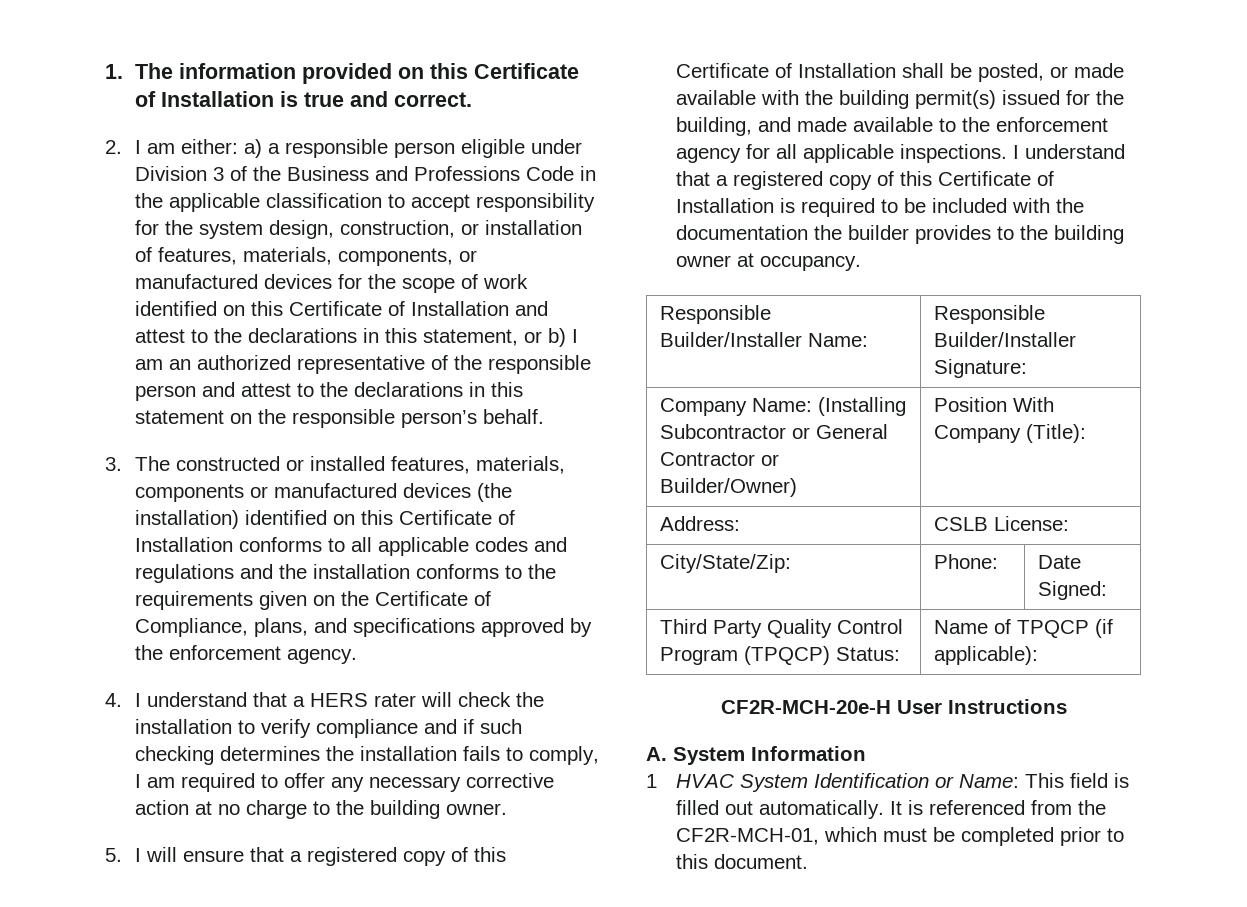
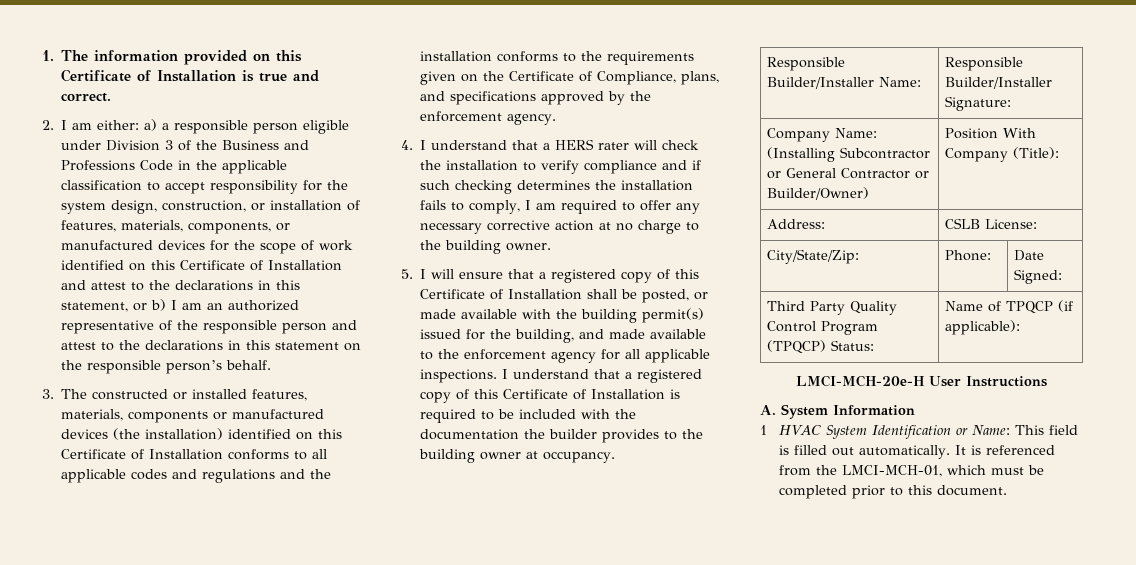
[721,700,891,714] CF2R-MCH-20e-H -> [796,375,925,387] LMCI-MCH-20e-H
[676,828,820,845] CF2R-MCH-01, -> [842,465,943,477] LMCI-MCH-01,

